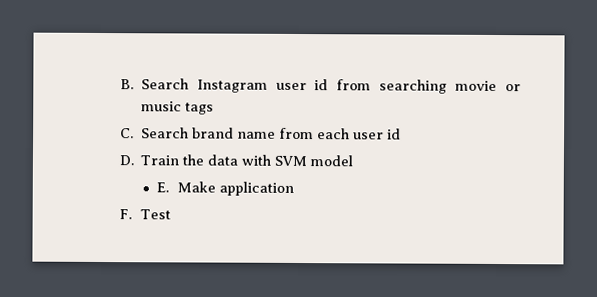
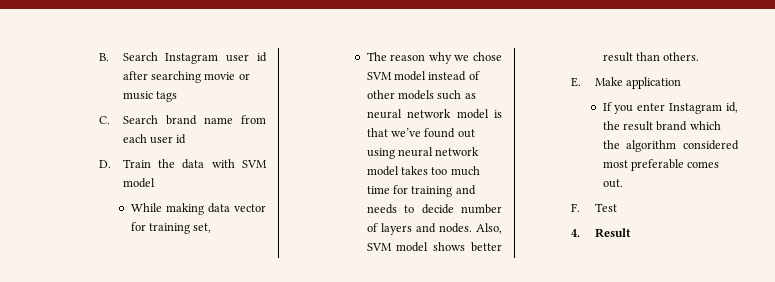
[336,79,372,91] from -> [122,71,148,80] after
[155,181,295,196] E. Make application -> [130,203,266,215] [130,222,212,234] [366,52,502,64] [366,71,480,81] [366,90,476,100] [366,109,502,119] [366,128,475,138] [366,147,480,159] [366,166,480,176] [366,185,476,197] [366,204,502,214] [366,223,502,235] [366,242,502,252] [602,52,700,62] [571,77,681,89] [602,102,738,114] [602,121,721,131] [602,140,739,152] [602,159,720,171] [602,179,623,188] While making data vector for training set, // The reason why we chose SVM model instead of other models such as neural network model is that we’ve found out using neural network model takes too much time for training and needs to decide number of layers and nodes. Also, SVM model shows better result than others. // E. Make application // If you enter Instagram id, the result brand which the algorithm considered most preferable comes out.
(171, 214) none -> [571,228,631,238] // 4. Result

